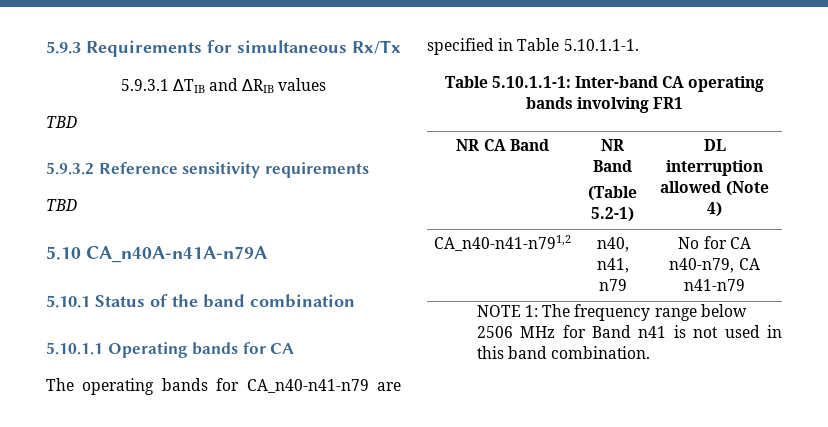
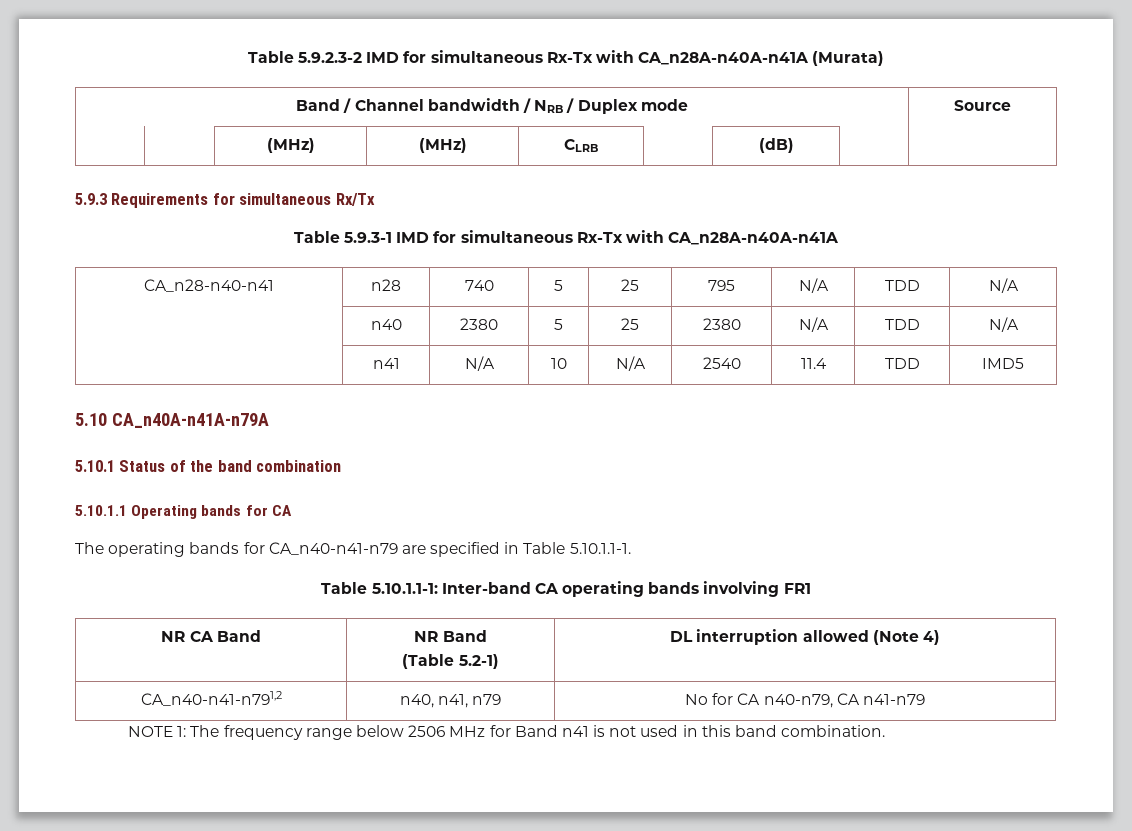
(46, 47) none -> [247,50,885,66] [296,98,688,114] [954,100,1011,111] [266,138,315,153] [418,138,467,153] [564,139,598,152] [758,138,794,153] Table 5.9.2.3-2 IMD for simultaneous Rx-Tx with CA_n28A-n40A-n41A (Murata) // Band / Channel bandwidth / NRB / Duplex mode | Source // | | (MHz) | (MHz) | CLRB | | (dB) | | //
[120,78,327,93] [46,116,77,128] [46,162,369,178] [46,199,77,211] 5.9.3.1 ∆TIB and ∆RIB values // TBD // 5.9.3.2 Reference sensitivity requirements // TBD -> [293,230,840,245] [144,279,274,292] [371,279,401,291] [464,280,494,291] [554,280,563,291] [621,279,639,291] [708,280,735,291] [798,278,829,293] [884,280,920,291] [988,278,1019,293] [370,319,402,330] [460,318,498,330] [554,319,563,330] [621,318,639,330] [702,318,741,330] [798,317,829,332] [884,319,920,330] [988,317,1019,332] [372,358,400,369] [464,356,495,371] [550,358,567,369] [615,356,646,371] [702,357,741,369] [800,358,827,369] [884,358,920,369] [982,358,1024,369] Table 5.9.3-1 IMD for simultaneous Rx-Tx with CA_n28A-n40A-n41A // CA_n28-n40-n41 | n28 | 740 | 5 | 25 | 795 | N/A | TDD | N/A // | n40 | 2380 | 5 | 25 | 2380 | N/A | TDD | N/A // | n41 | N/A | 10 | N/A | 2540 | 11.4 | TDD | IMD5

